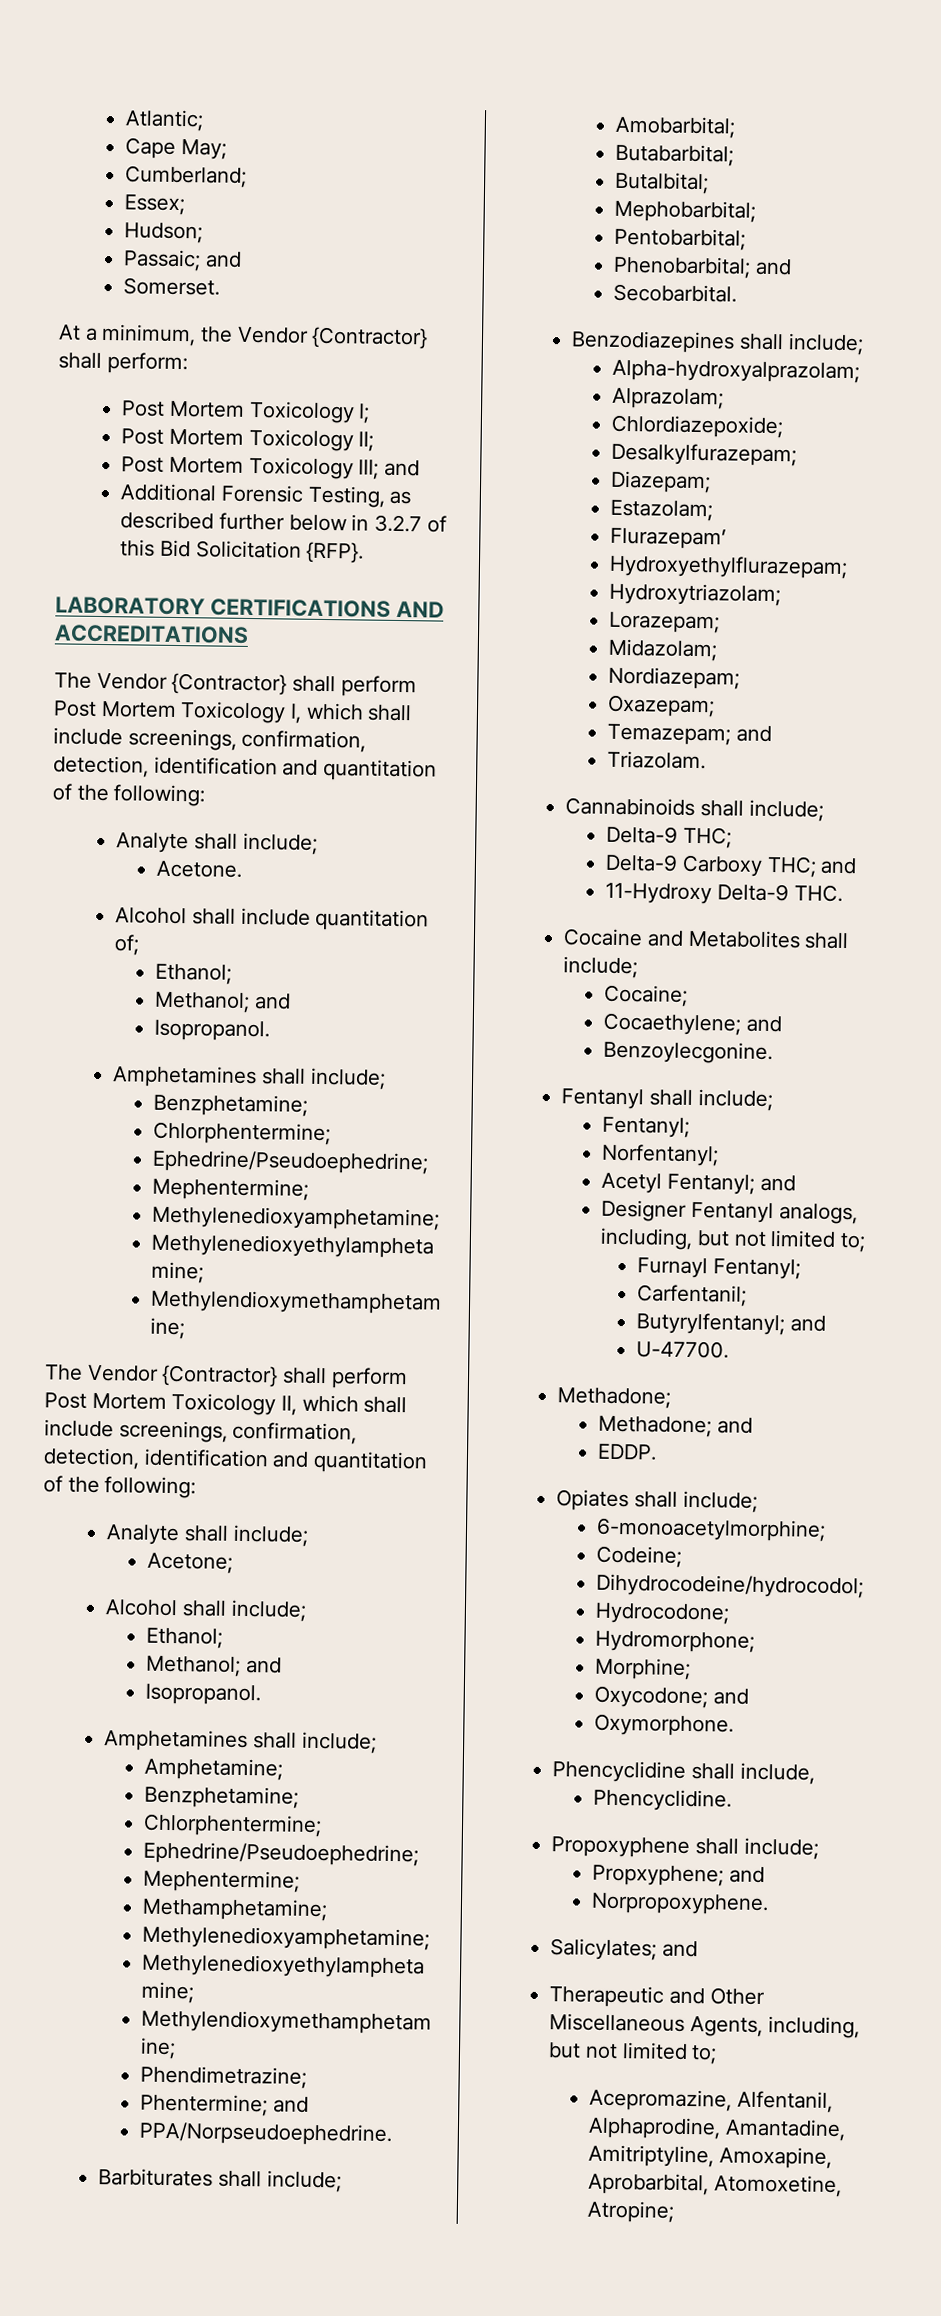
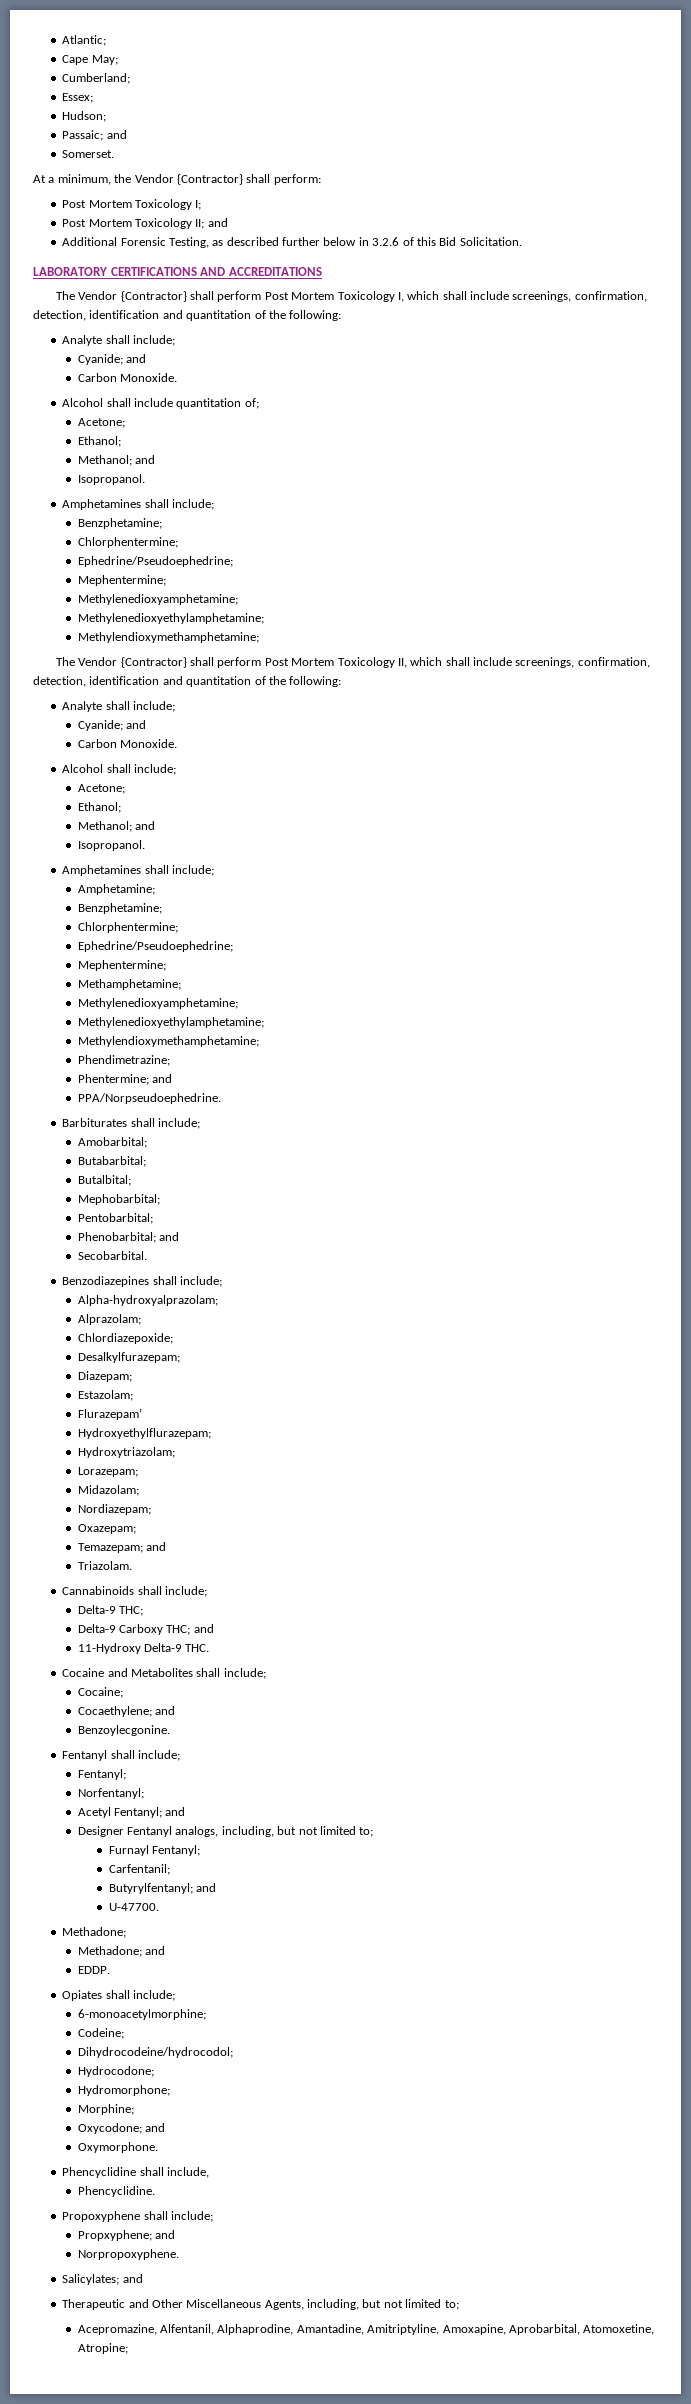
[121,456,380,480] // Post Mortem Toxicology III; -> (205, 224) none
[373,514,422,533] 3.2.7 -> [372,237,400,246] 3.2.6
[195,540,365,564] Solicitation {RFP}. -> [459,237,522,246] Solicitation.
[156,860,243,878] Acetone. -> [77,354,147,365] [77,373,178,382] Cyanide; and // Carbon Monoxide.
(140, 945) none -> [77,418,125,428] // Acetone;
[147,1552,234,1574] Acetone; -> [77,720,147,731] [77,739,178,748] Cyanide; and // Carbon Monoxide.
(307, 1610) none -> [77,784,125,794] // Acetone;

